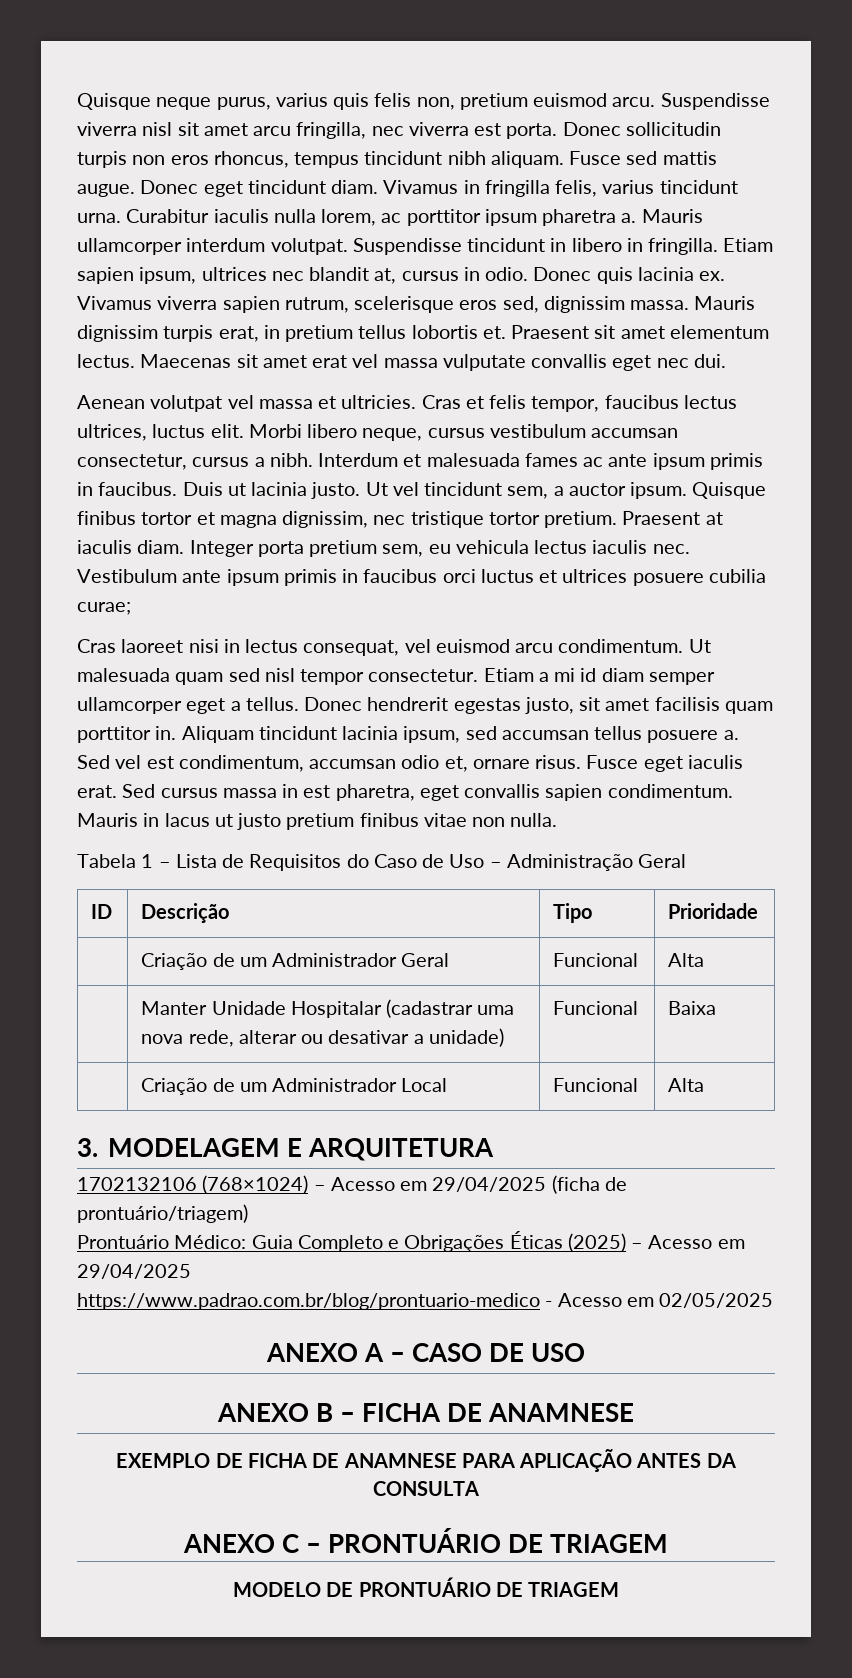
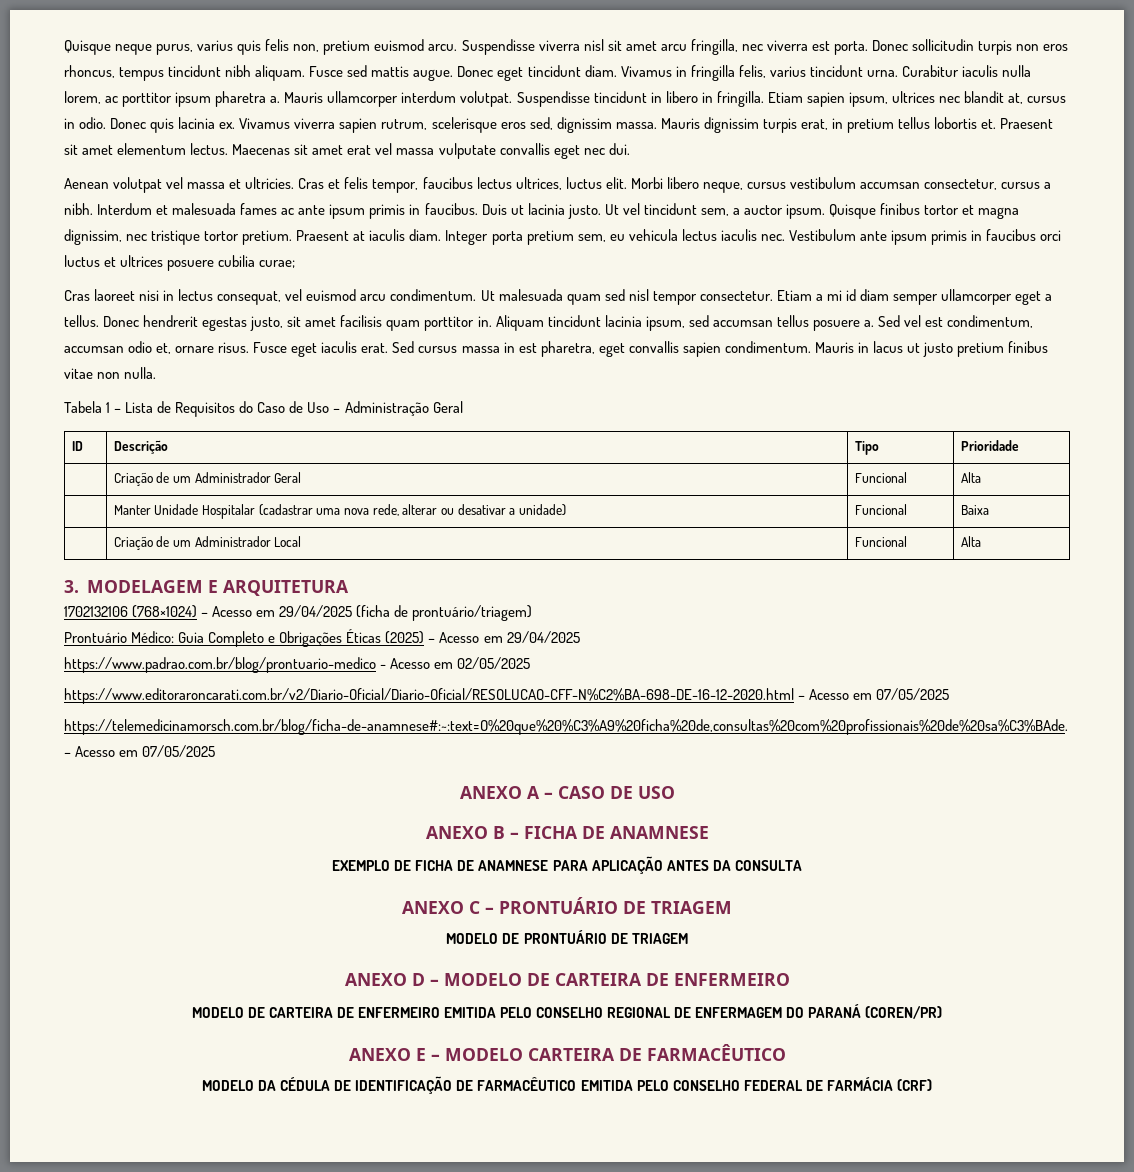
(774, 1300) none -> [64,688,950,704] [64,719,1068,735] [64,745,216,757] // https://www.editoraroncarati.com.br/v2/Diario-Oficial/Diario-Oficial/RESOLUCAO-CFF-N%C2%BA-698-DE-16-12-2020.html – Acesso em 07/05/2025 // https://telemedicinamorsch.com.br/blog/ficha-de-anamnese#:~:text=O%20que%20%C3%A9%20ficha%20de,consultas%20com%20profissionais%20de%20sa%C3%BAde. – Acesso em 07/05/2025
(620, 1589) none -> [344,973,790,986] [191,1004,943,1019] [348,1044,786,1061] [202,1076,932,1094] // ANEXO D – MODELO DE CARTEIRA DE ENFERMEIRO // MODELO DE CARTEIRA DE ENFERMEIRO EMITIDA PELO CONSELHO REGIONAL DE ENFERMAGEM DO PARANÁ (COREN/PR) // ANEXO E – MODELO CARTEIRA DE FARMACÊUTICO // MODELO DA CÉDULA DE IDENTIFICAÇÃO DE FARMACÊUTICO EMITIDA PELO CONSELHO FEDERAL DE FARMÁCIA (CRF)

